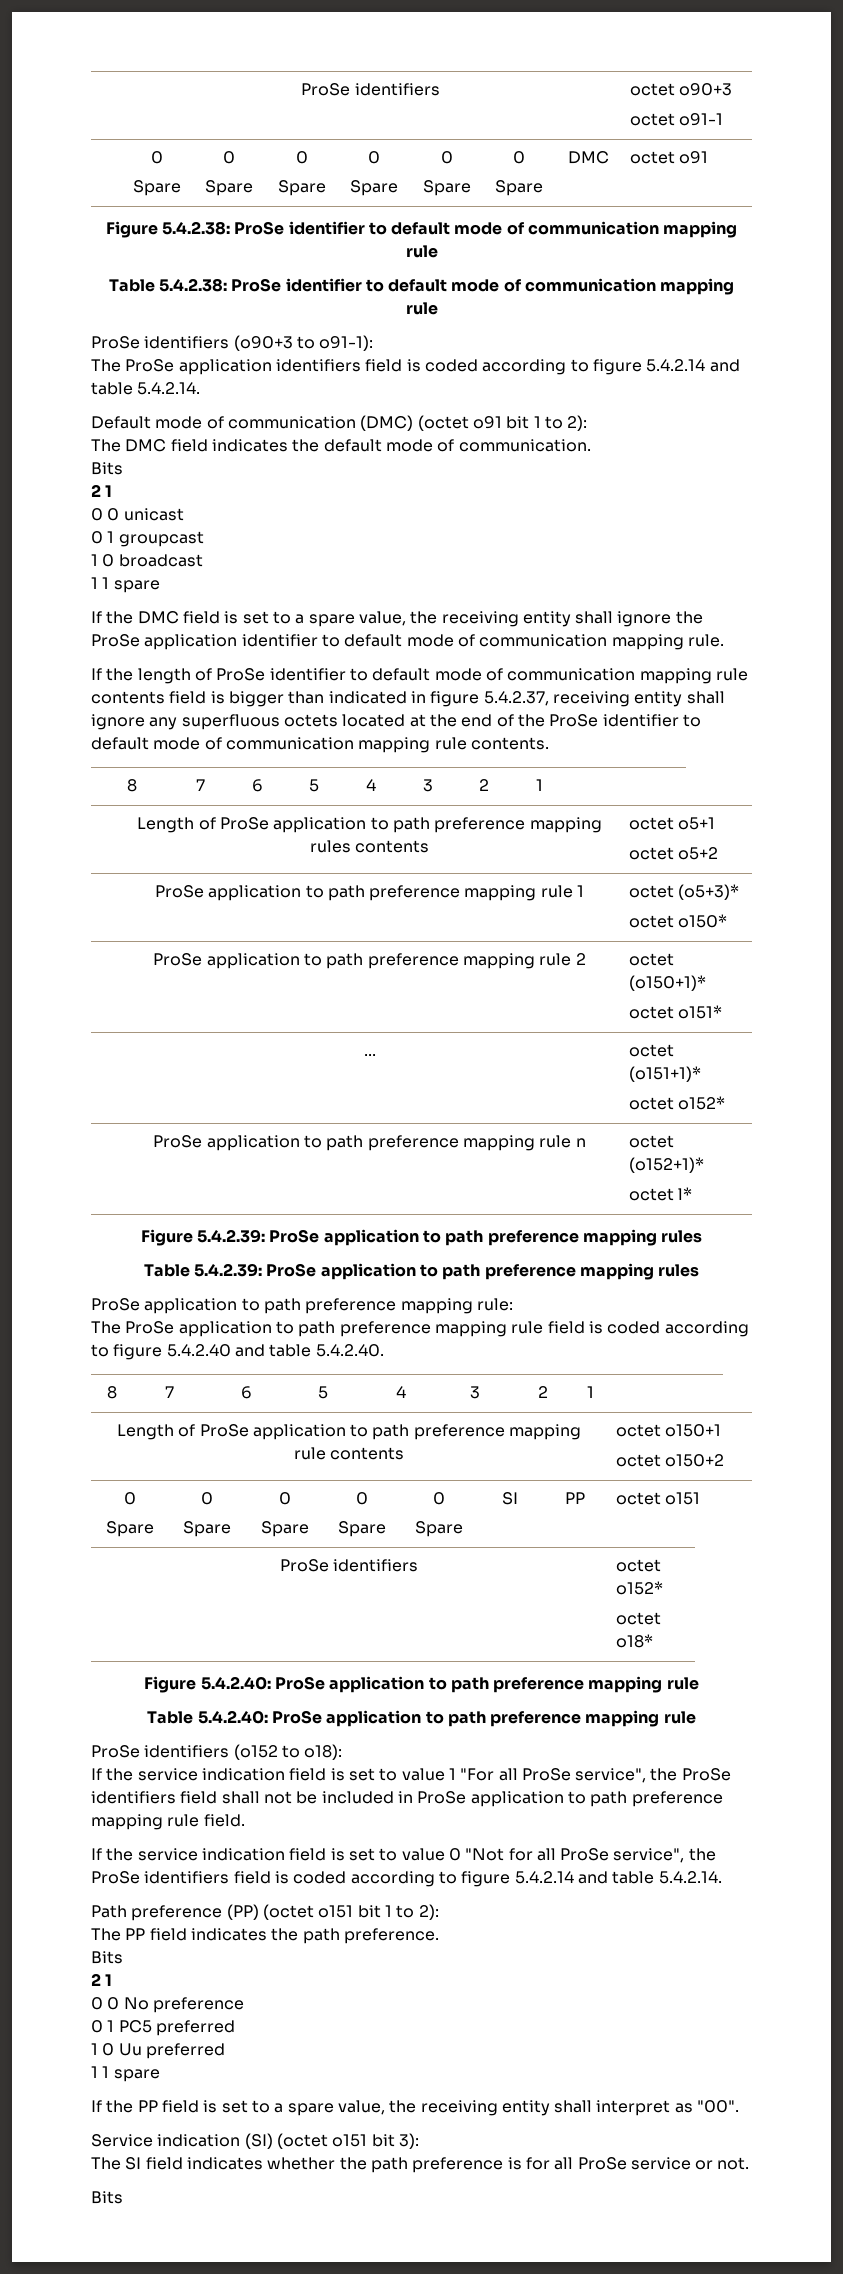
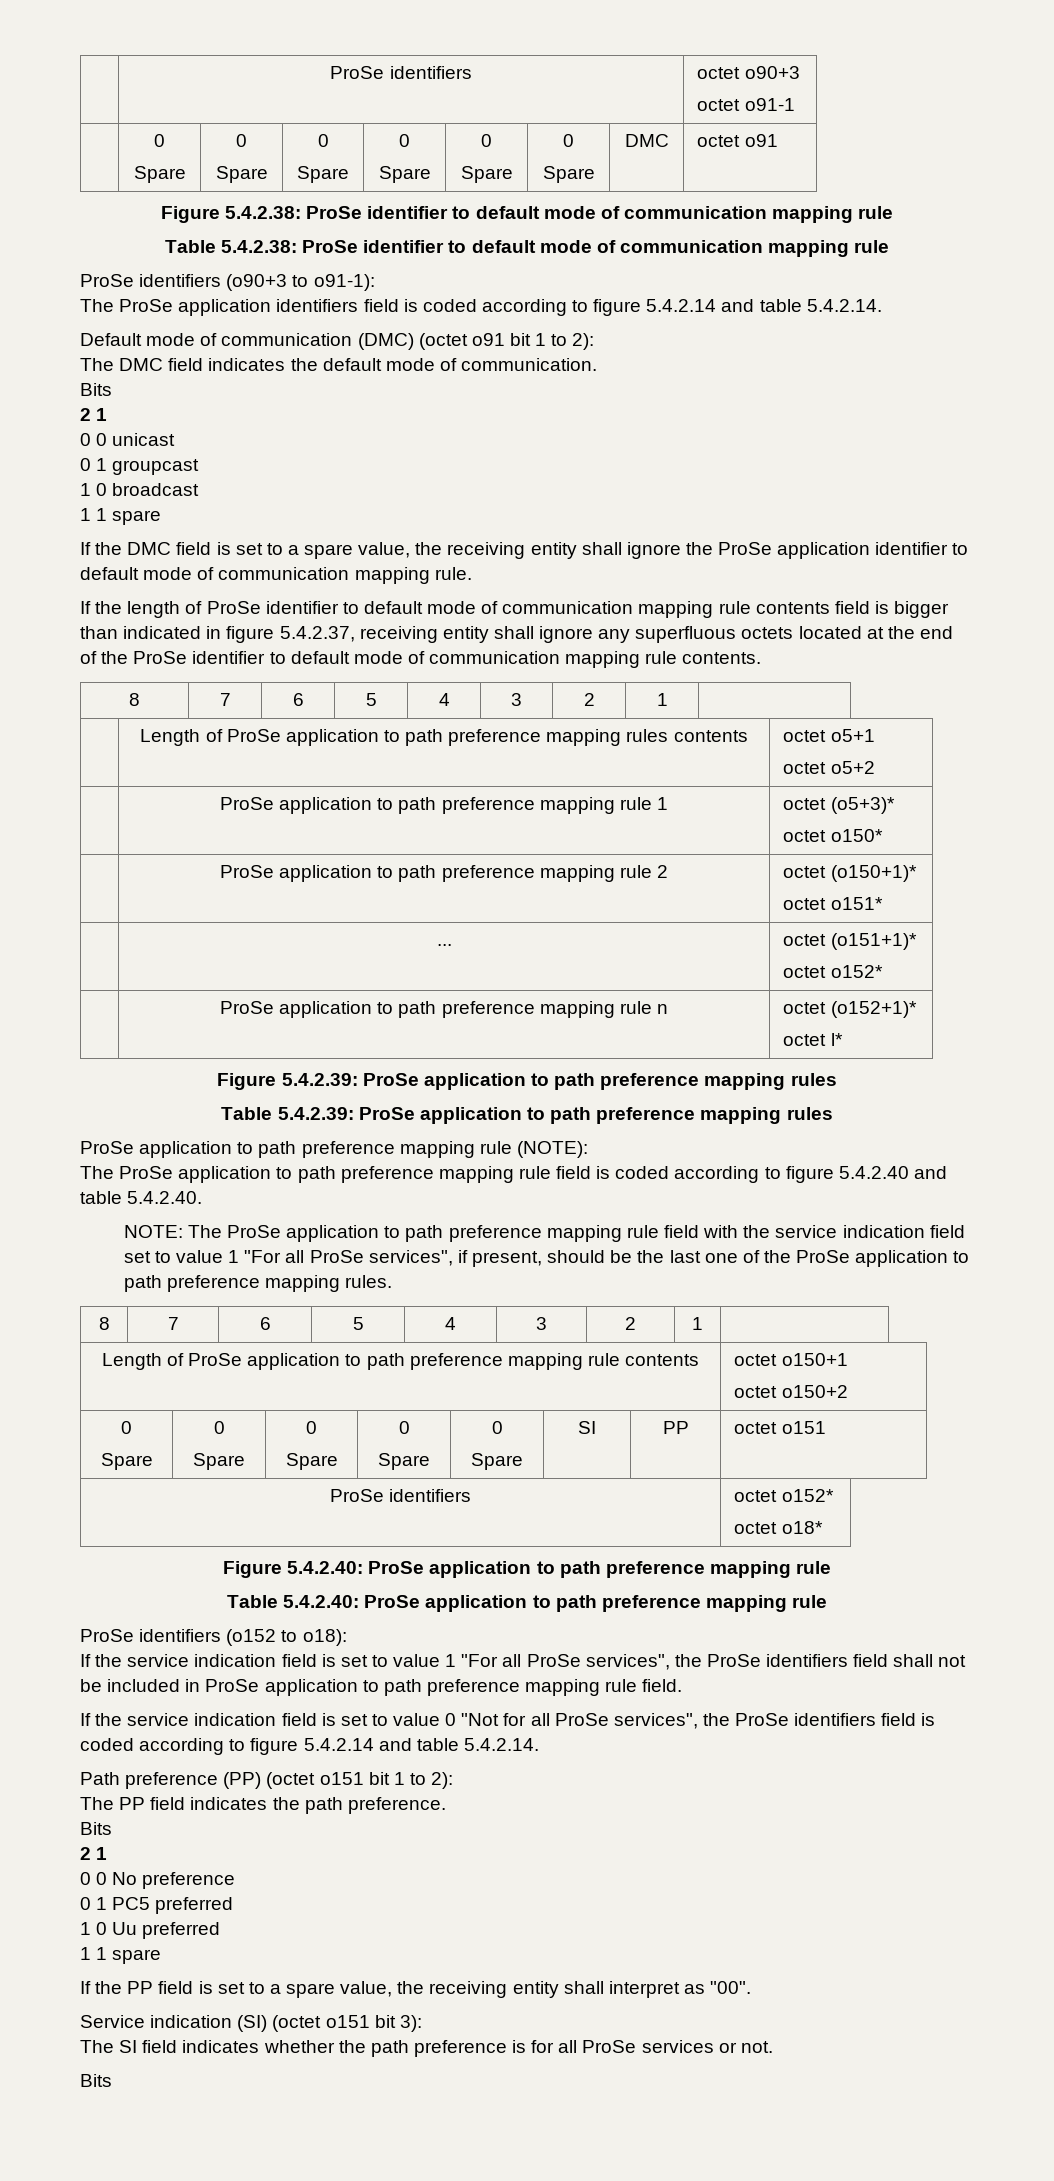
[476,1298,513,1311] rule: -> [479,1141,588,1158] rule (NOTE):
(384, 1350) none -> [123,1225,965,1242] [123,1250,970,1267] [123,1275,393,1292] // NOTE: The ProSe application to path preference mapping rule field with the service indication field set to value 1 "For all ProSe services", if present, should be the last one of the ProSe application to path preference mapping rules.
[575,1768,647,1783] service", -> [585,1654,670,1670] services",
[613,1848,685,1863] service", -> [613,1713,698,1729] services",
[630,2157,691,2170] service -> [641,2040,714,2053] services

